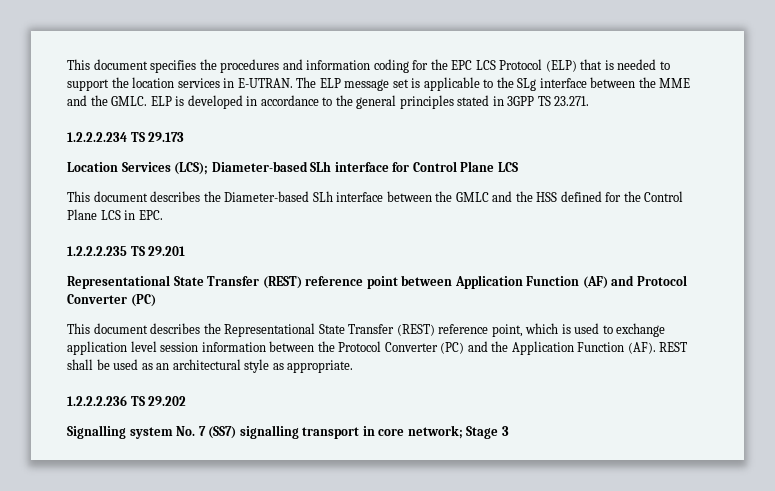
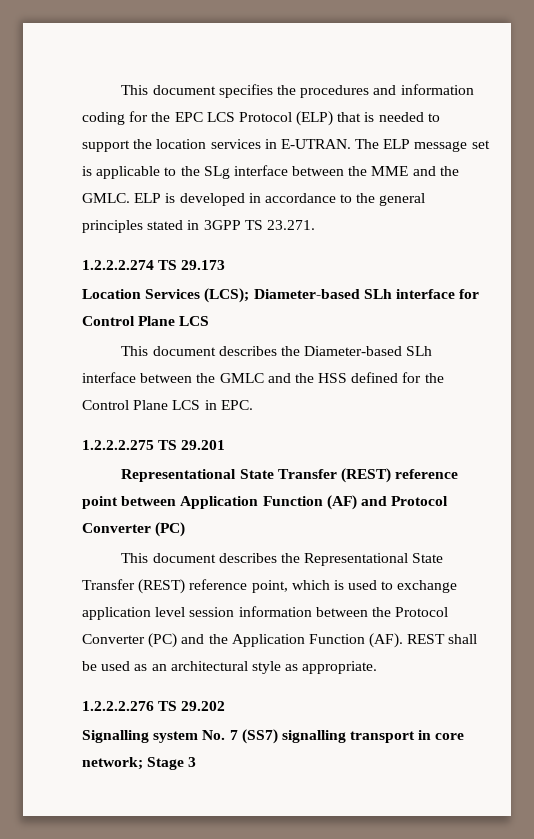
[67,132,127,142] 1.2.2.2.234 -> [82,260,154,270] 1.2.2.2.274
[67,246,127,256] 1.2.2.2.235 -> [82,440,154,450] 1.2.2.2.275
[67,395,127,406] 1.2.2.2.236 -> [82,701,154,711] 1.2.2.2.276

